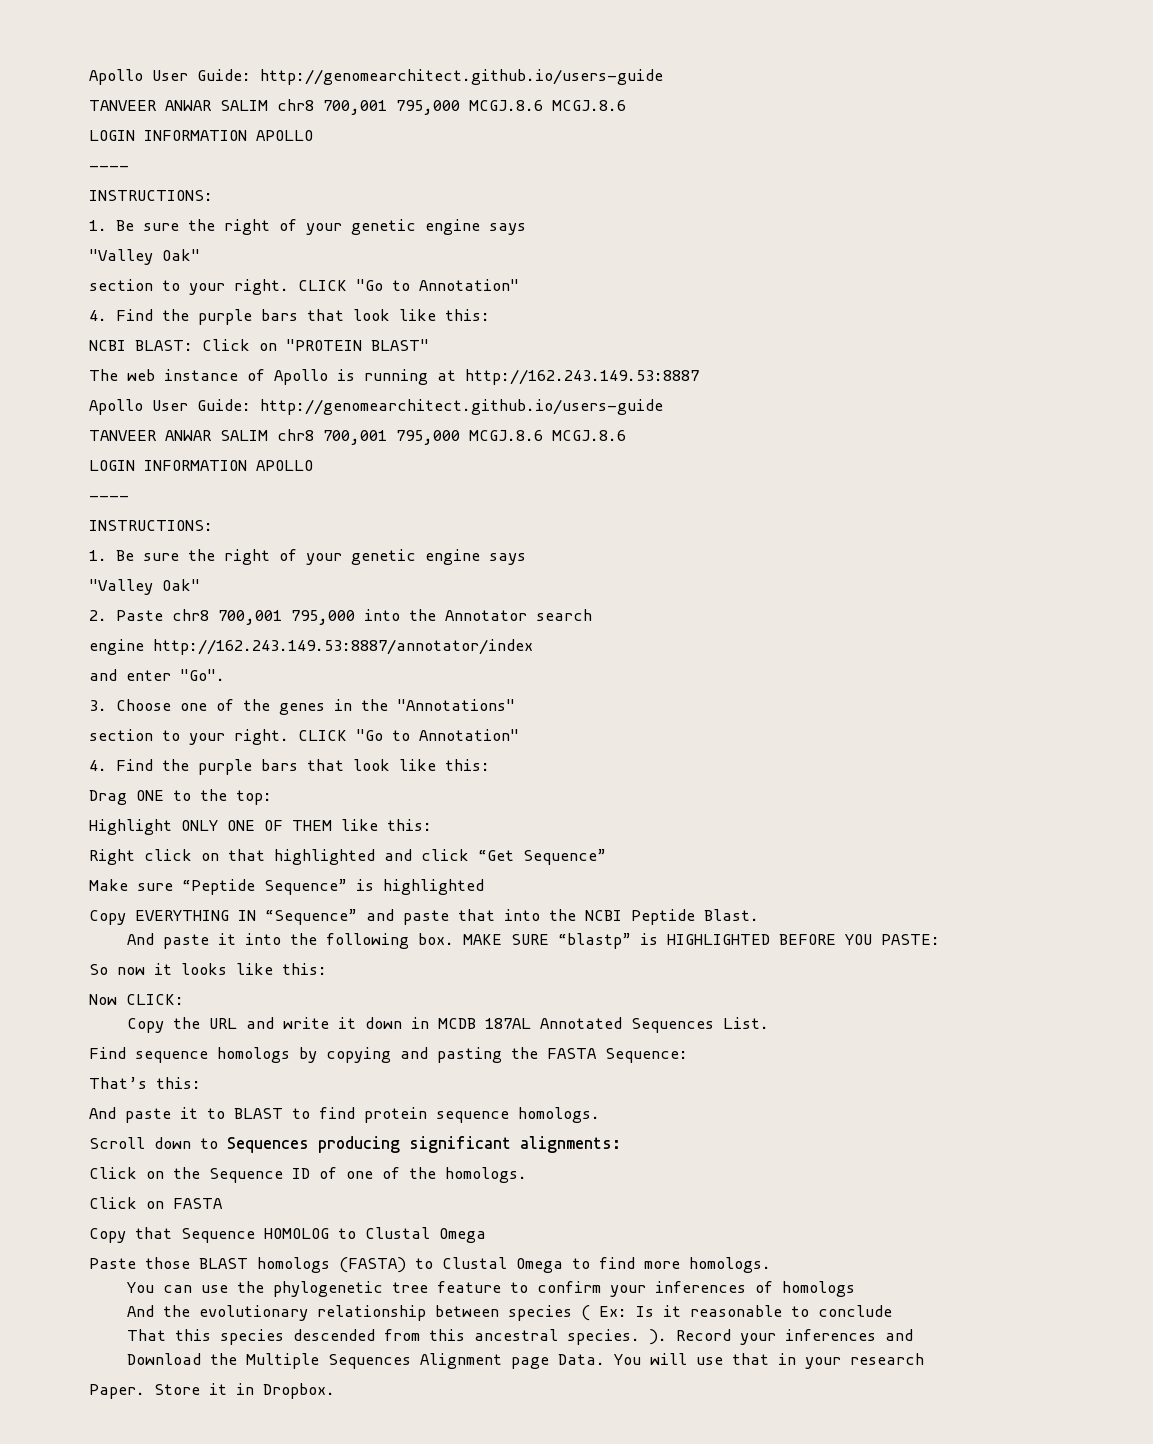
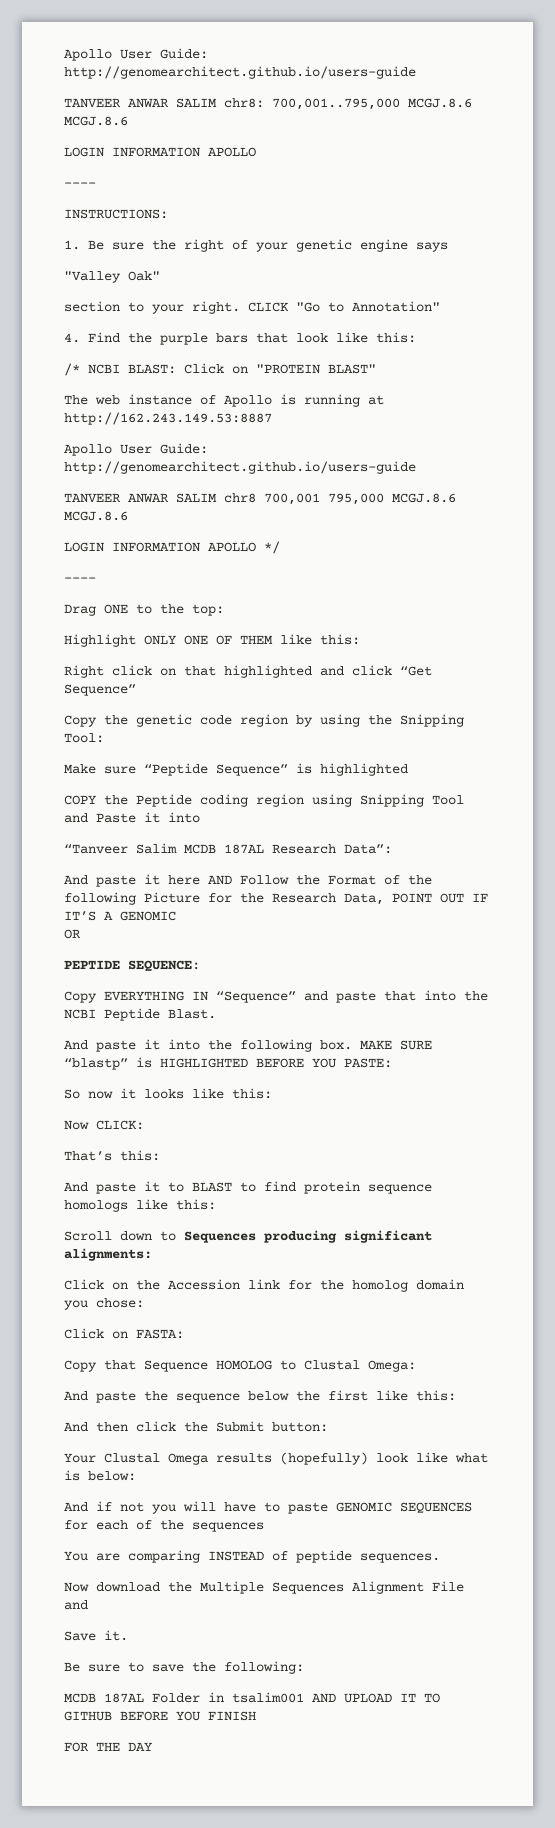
[89,69,663,85] [89,99,460,115] Apollo User Guide: http://genomearchitect.github.io/users-guide // TANVEER ANWAR SALIM chr8 700,001 795,000 -> [64,48,208,61] [64,66,416,79] [64,98,400,110] Apollo User Guide: http://genomearchitect.github.io/users-guide // TANVEER ANWAR SALIM chr8: 700,001..795,000
(490, 315) none -> [64,363,80,376] /*
[89,495,129,501] [89,520,213,531] [89,549,526,565] [89,579,200,595] [89,609,592,625] [89,639,533,655] [89,669,225,681] [89,699,515,715] [89,729,519,745] [89,759,490,775] // ---- // INSTRUCTIONS: // 1. Be sure the right of your genetic engine says // "Valley Oak" // 2. Paste chr8 700,001 795,000 into the Annotator search // engine http://162.243.149.53:8887/annotator/index // and enter "Go". // 3. Choose one of the genes in the "Annotations" // section to your right. CLICK "Go to Annotation" // 4. Find the purple bars that look like this: -> [264,541,280,554] [64,577,96,582] */ // ----
(606, 857) none -> [64,714,464,727] [64,733,104,743] // Copy the genetic code region by using the Snipping Tool:
(484, 887) none -> [64,794,464,807] [64,812,200,823] [64,843,392,854] [64,874,432,887] [64,892,488,905] [64,911,176,921] [64,929,81,939] [64,960,200,972] // COPY the Peptide coding region using Snipping Tool and Paste it into // “Tanveer Salim MCDB 187AL Research Data”: // And paste it here AND Follow the Format of the following Picture for the Research Data, POINT OUT IF IT’S A GENOMIC // OR // PEPTIDE SEQUENCE:
[126,1017,769,1033] [89,1047,688,1063] // Copy the URL and write it down in MCDB 187AL Annotated Sequences List. // Find sequence homologs by copying and pasting the FASTA Sequence: -> (144, 1125) none
[518,1107,600,1123] homologs. -> [64,1199,216,1212] homologs like this:
[209,1167,527,1183] [89,1197,223,1209] Sequence ID of one of the homologs. // Click on FASTA -> [168,1279,464,1292] [64,1298,144,1310] [64,1328,184,1339] Accession link for the homolog domain you chose: // Click on FASTA:
[439,1228,486,1243] [89,1257,771,1273] [126,1281,855,1297] [126,1305,892,1321] [126,1329,913,1345] [126,1353,924,1369] [89,1383,335,1399] Omega // Paste those BLAST homologs (FASTA) to Clustal Omega to find more homologs. // You can use the phylogenetic tree feature to confirm your inferences of homologs // And the evolutionary relationship between species ( Ex: Is it reasonable to conclude // That this species descended from this ancestral species. ). Record your inferences and // Download the Multiple Sequences Alignment page Data. You will use that in your research // Paper. Store it in Dropbox. -> [368,1360,416,1372] [64,1390,456,1403] [64,1421,328,1432] [64,1452,488,1465] [64,1470,136,1481] [64,1501,472,1514] [64,1520,264,1532] [64,1550,440,1563] [64,1581,464,1594] [64,1600,88,1610] [64,1630,128,1641] [64,1661,304,1674] [64,1692,440,1703] [64,1711,256,1721] [64,1742,152,1752] Omega: // And paste the sequence below the first like this: // And then click the Submit button: // Your Clustal Omega results (hopefully) look like what is below: // And if not you will have to paste GENOMIC SEQUENCES for each of the sequences // You are comparing INSTEAD of peptide sequences. // Now download the Multiple Sequences Alignment File and // Save it. // Be sure to save the following: // MCDB 187AL Folder in tsalim001 AND UPLOAD IT TO GITHUB BEFORE YOU FINISH // FOR THE DAY

